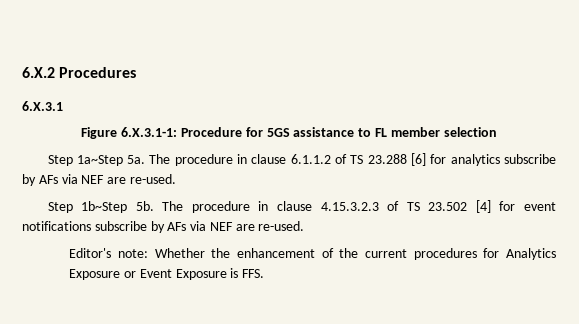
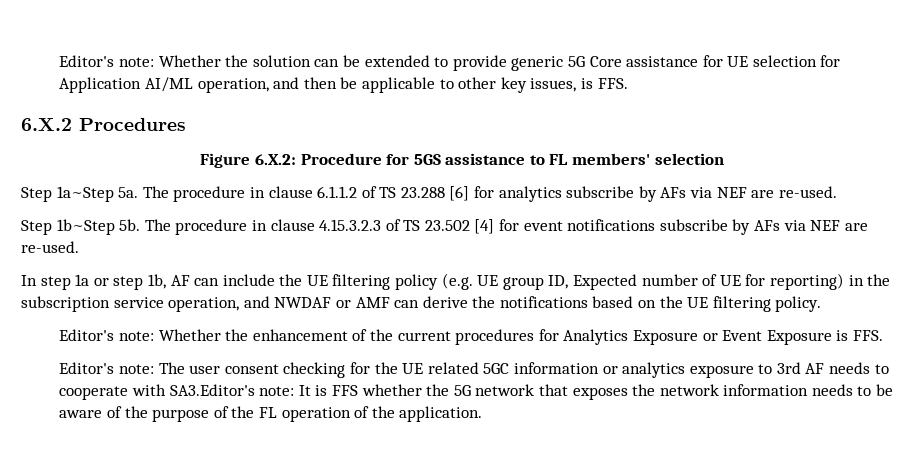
(22, 72) none -> [59,55,841,71] [59,77,628,93] Editor's note: Whether the solution can be extended to provide generic 5G Core assistance for UE selection for Application AI/ML operation, and then be applicable to other key issues, is FFS. //
[22,101,63,111] // 6.X.3.1 -> (186, 124) none
[121,127,178,137] 6.X.3.1-1: -> [254,154,296,165] 6.X.2:
[390,127,440,137] member -> [572,153,651,165] members'
(305, 226) none -> [21,273,891,290] [21,296,822,312] // In step 1a or step 1b, AF can include the UE filtering policy (e.g. UE group ID, Expected number of UE for reporting) in the subscription service operation, and NWDAF or AMF can derive the notifications based on the UE filtering policy.
(265, 273) none -> [59,362,889,378] [59,384,894,400] [59,406,483,422] // Editor's note: The user consent checking for the UE related 5GC information or analytics exposure to 3rd AF needs to cooperate with SA3.Editor's note: It is FFS whether the 5G network that exposes the network information needs to be aware of the purpose of the FL operation of the application.

